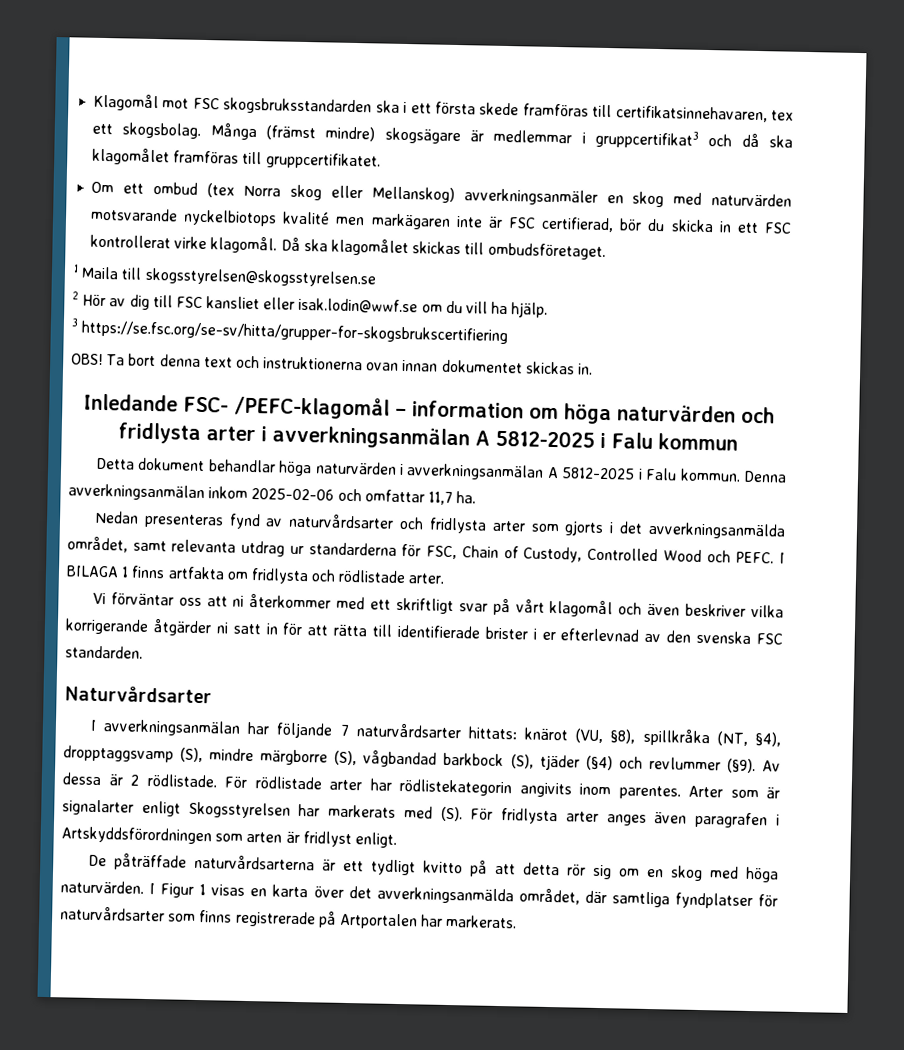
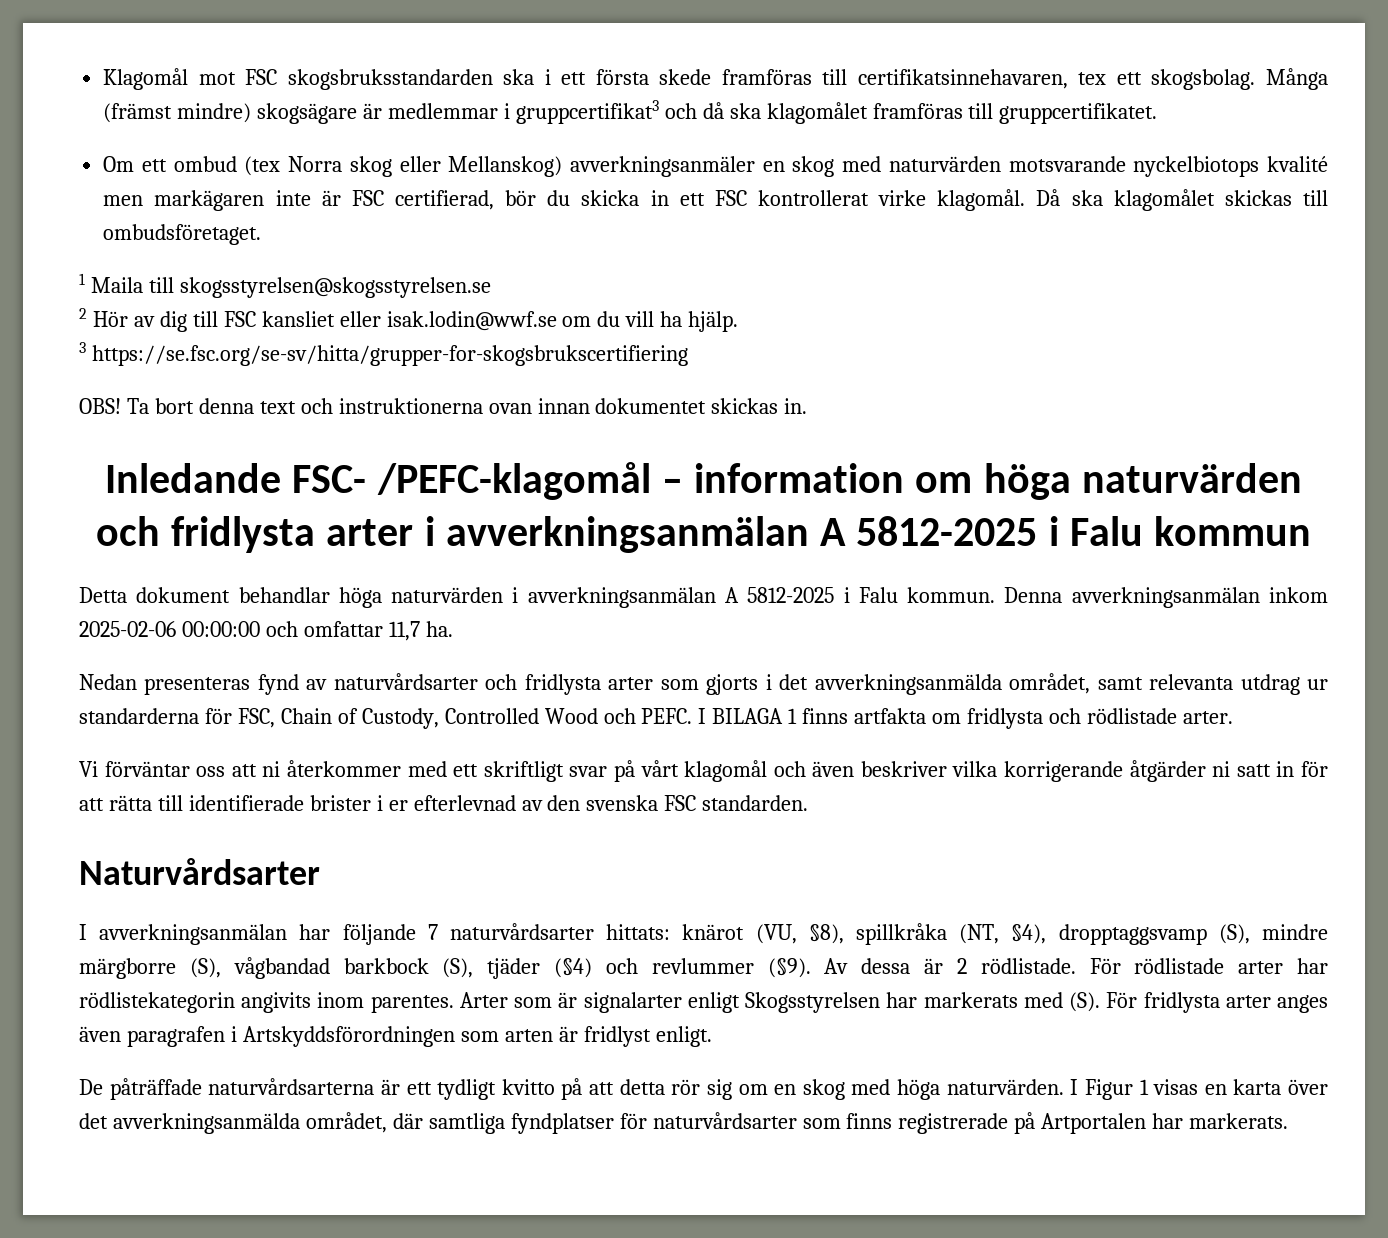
(335, 494) none -> [181,621,260,637] 00:00:00

